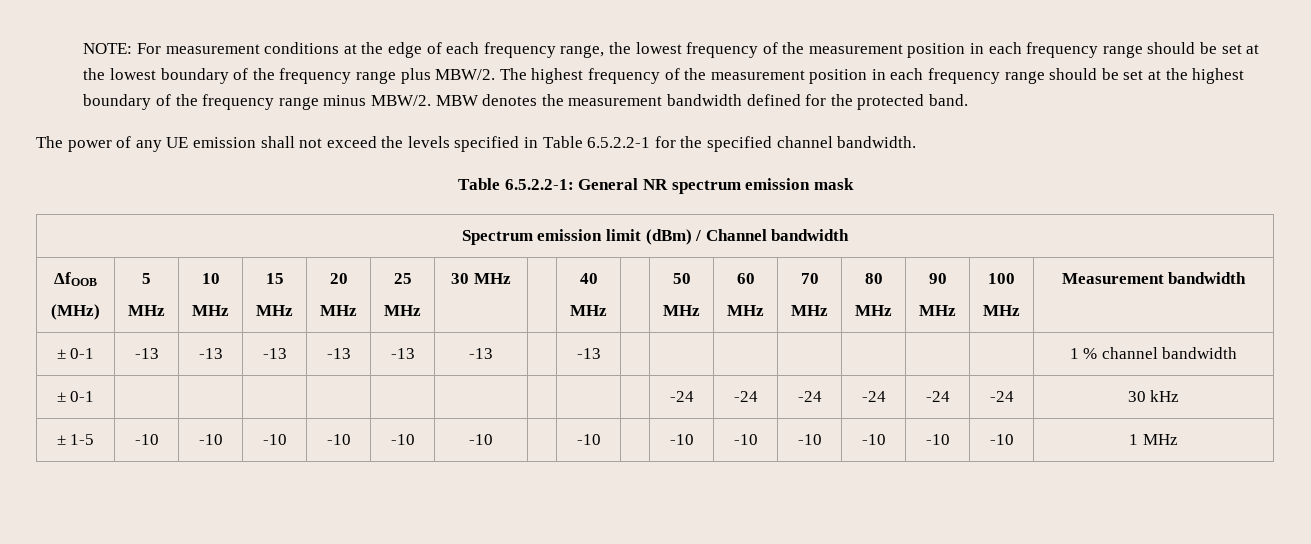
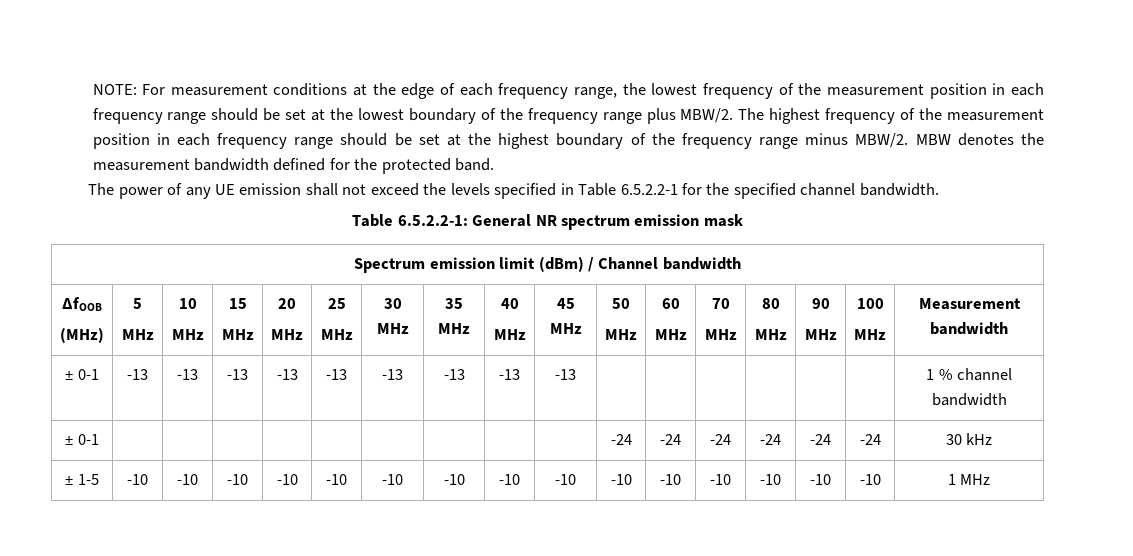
(511, 278) none -> [445,298,463,309] [438,323,470,334] 35 MHz
(607, 310) none -> [556,298,575,309] [549,323,582,334] 45 MHz
[576,348,601,359] | -13 | -> [443,369,465,380] [499,369,520,380] [555,369,576,380] -13 | -13 | -13
[576,434,601,445] | -10 | -> [443,474,465,485] [499,474,520,485] [555,474,576,485] -10 | -10 | -10

